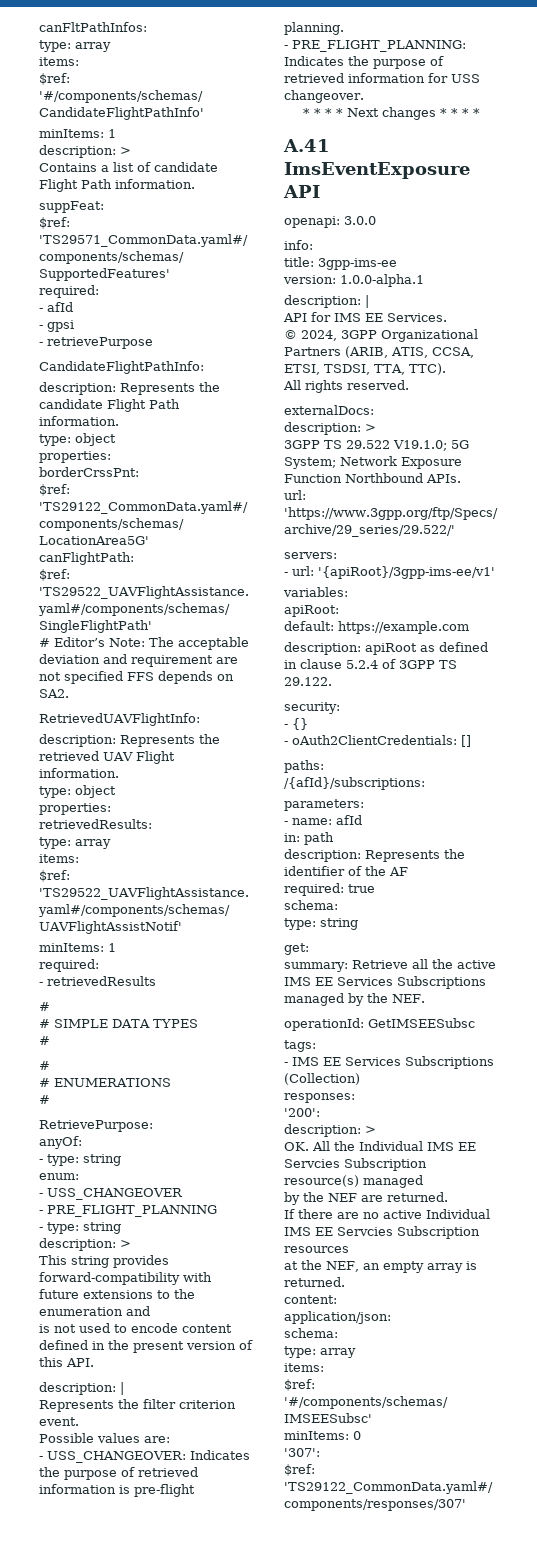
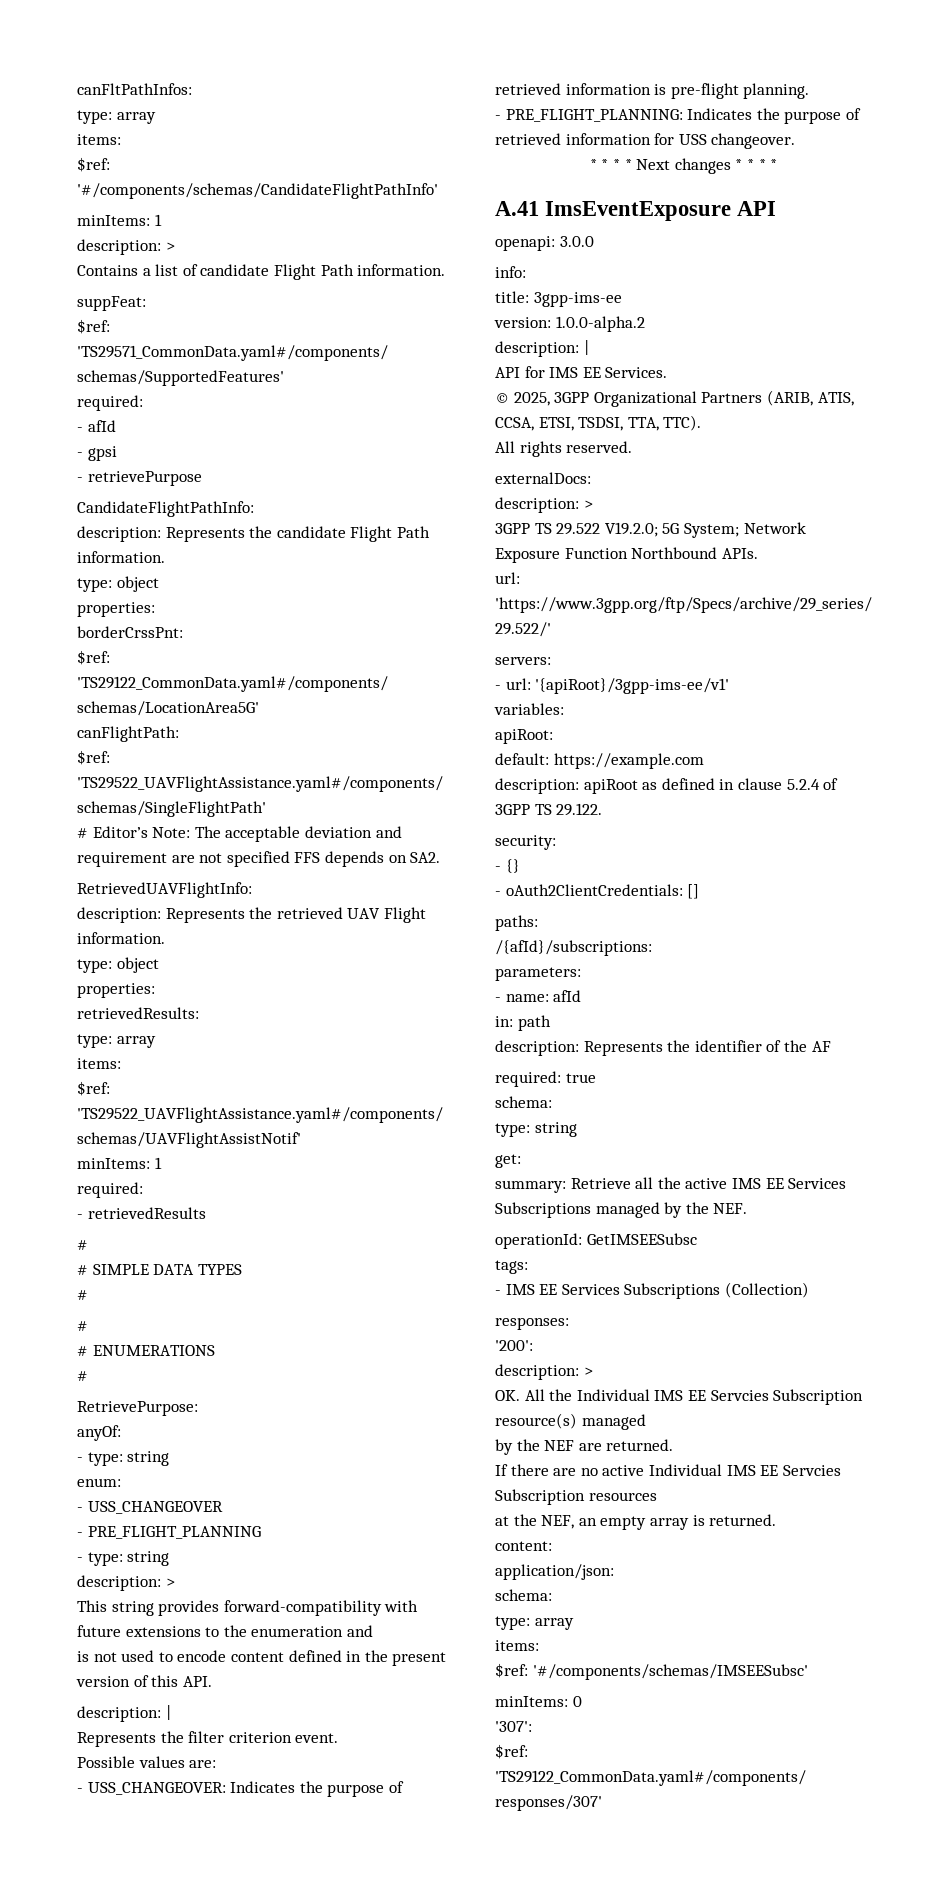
[340,274,424,287] 1.0.0-alpha.1 -> [555,316,645,332] 1.0.0-alpha.2
[301,330,337,341] 2024, -> [513,392,550,406] 2025,
[393,440,447,451] V19.1.0; -> [604,522,658,537] V19.2.0;

